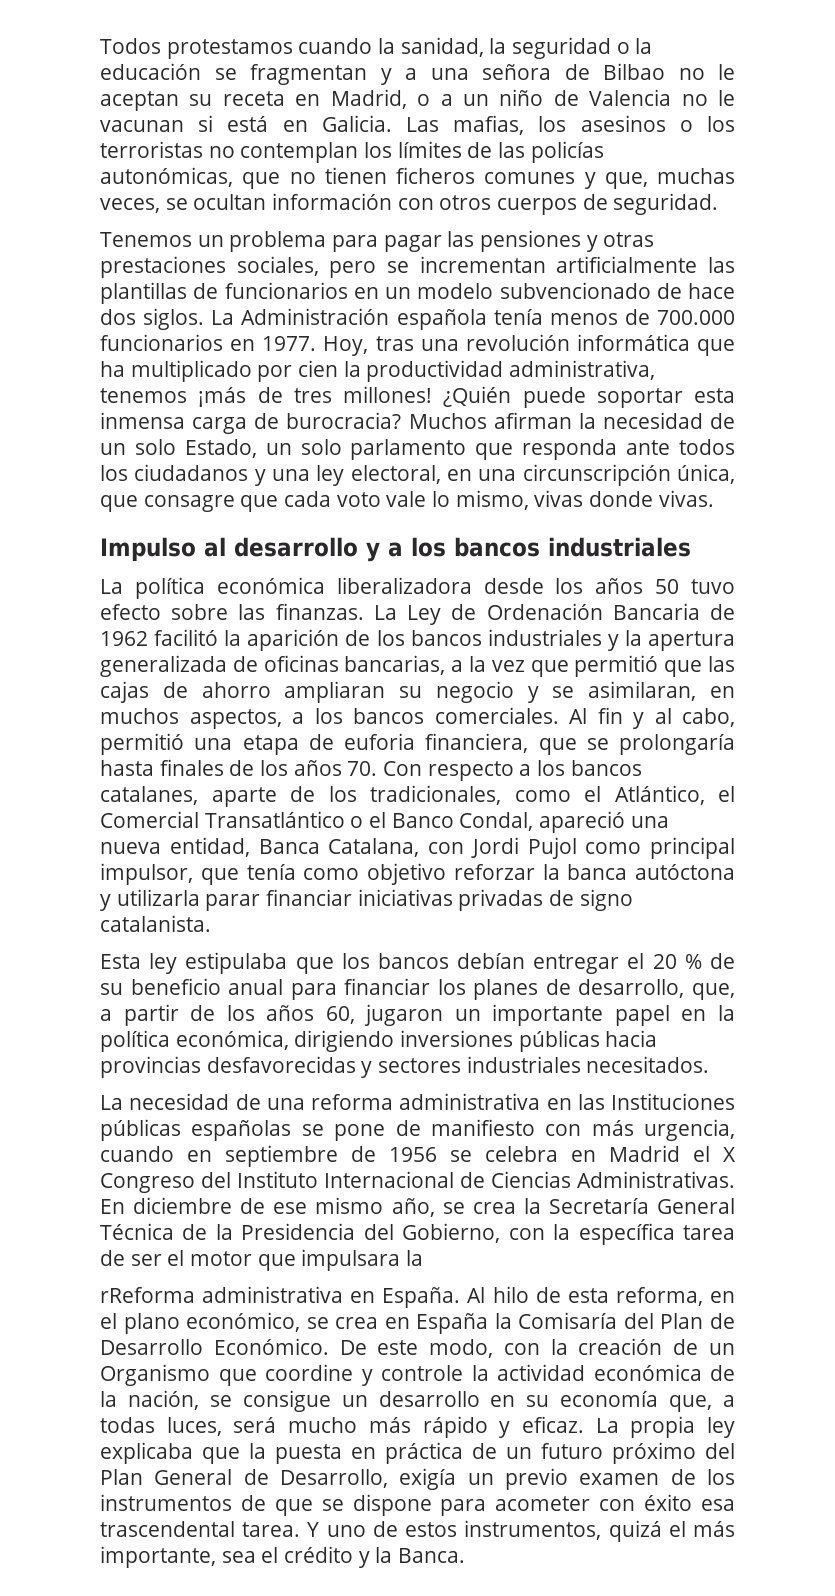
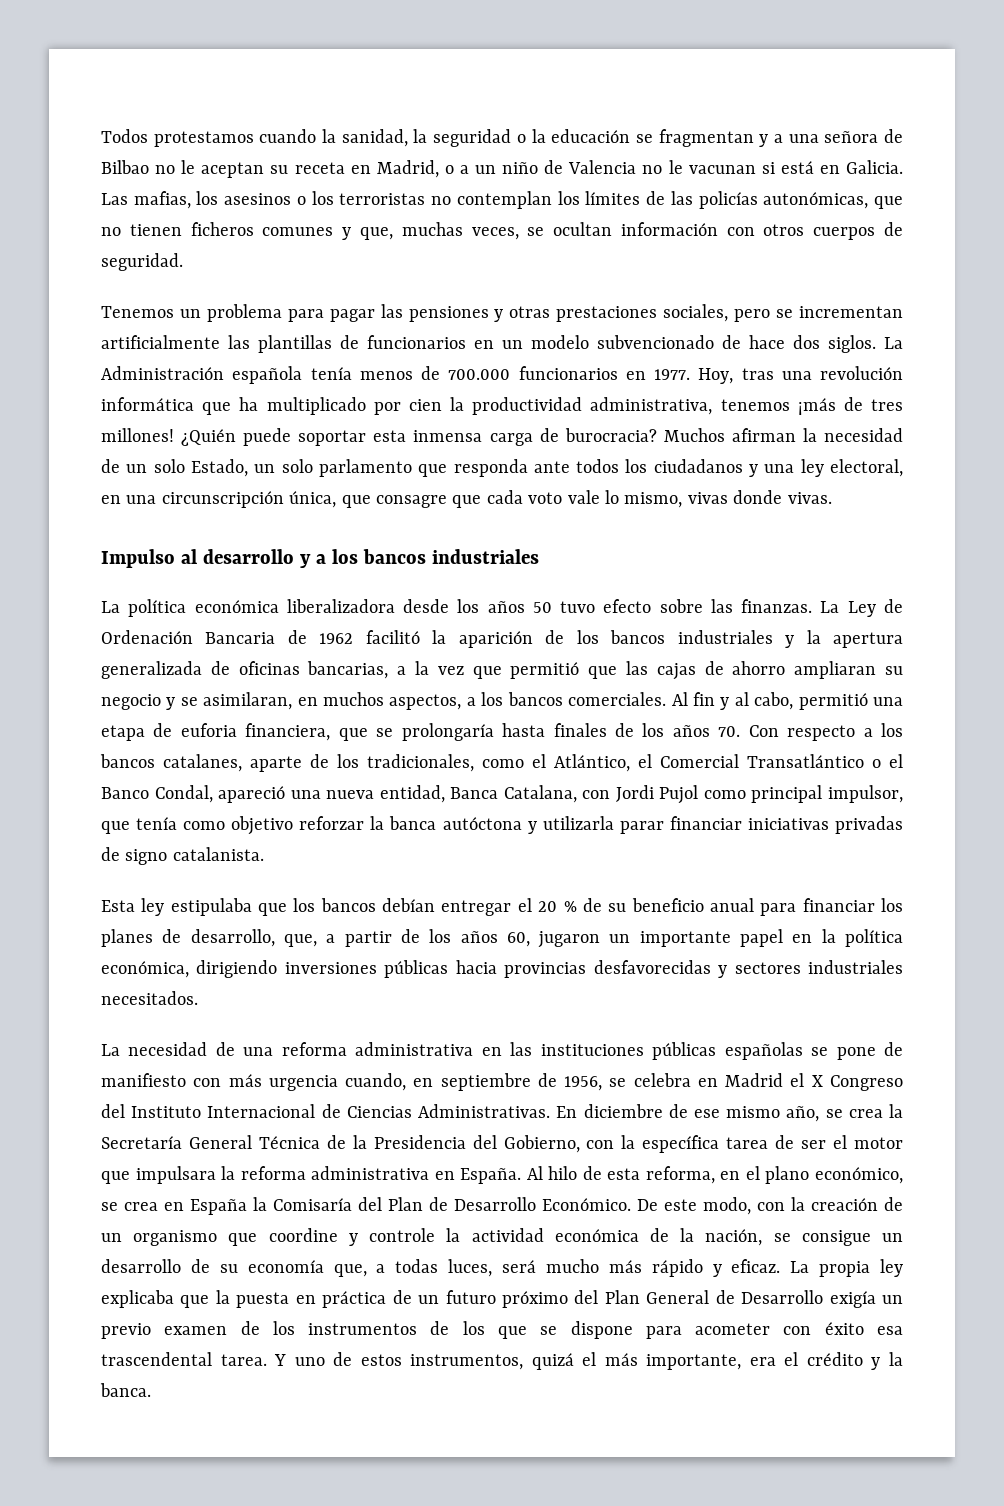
[611,1093,735,1110] Instituciones -> [540,1044,644,1056] instituciones
[644,1119,735,1141] [100,1146,174,1162] urgencia, cuando -> [268,1073,407,1091] urgencia cuando,
[389,1147,437,1162] 1956 -> [564,1076,603,1091] 1956,
[100,1287,195,1303] // rReforma -> [240,1166,306,1180] reforma
[100,1364,210,1386] Organismo -> [133,1230,218,1246] organismo
[490,1395,516,1407] en -> [190,1259,210,1273] de
[280,1469,388,1488] Desarrollo, -> [741,1290,824,1304] Desarrollo
(266, 1503) none -> [462,1321,485,1335] los
[221,1551,256,1563] sea -> [749,1357,776,1366] era
[398,1548,466,1563] Banca. -> [100,1383,151,1397] banca.

